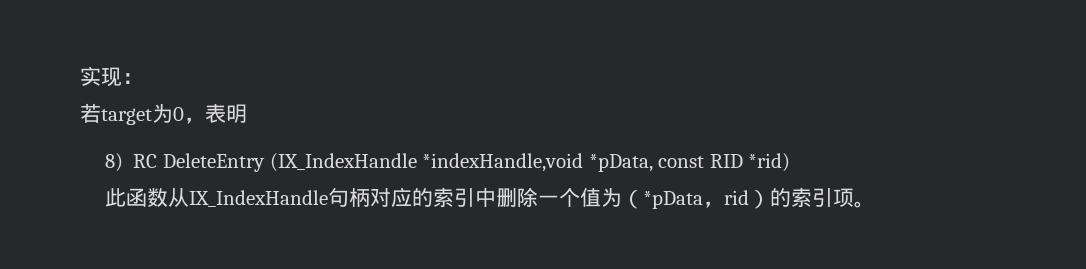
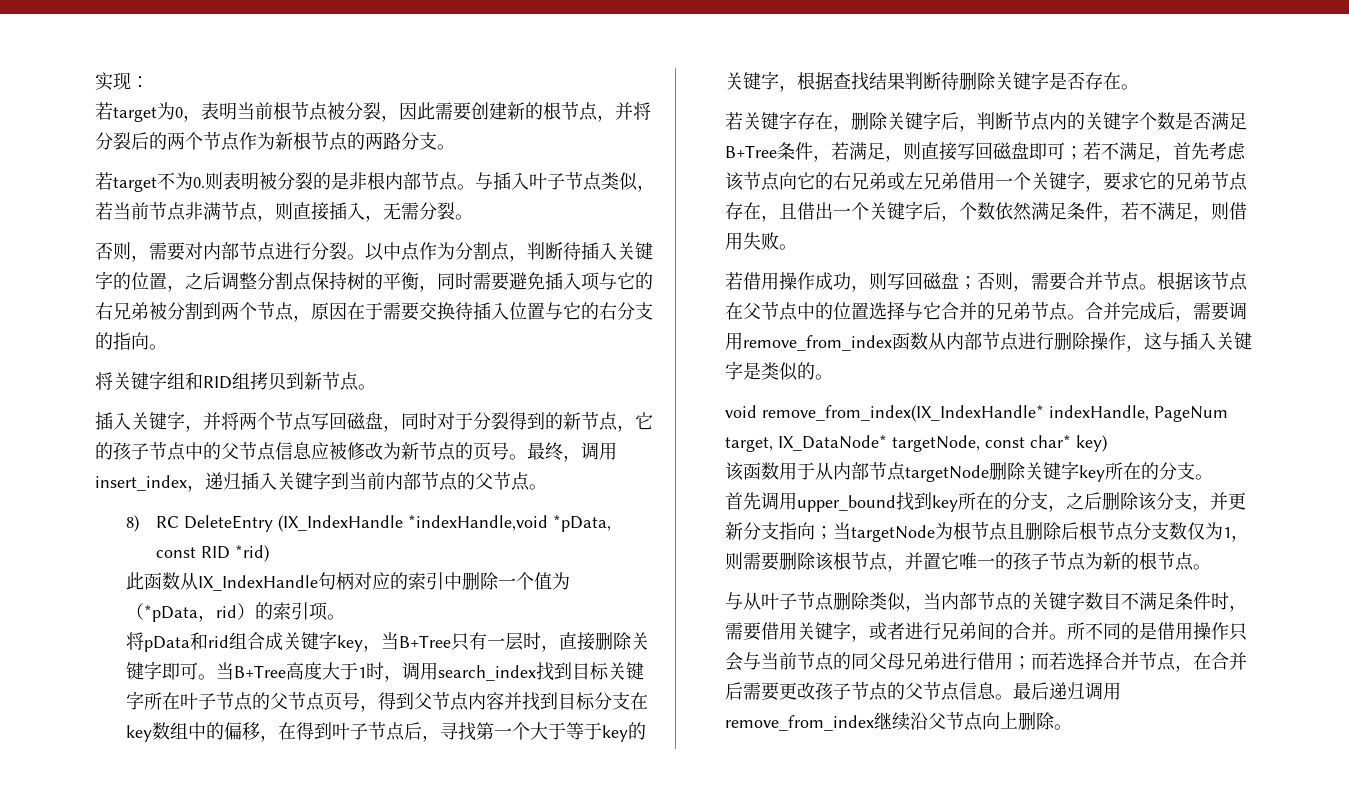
(247, 113) none -> [237,102,651,122] [95,132,455,151] [95,172,655,192] [95,202,473,222] [95,242,653,262] [95,271,653,292] [95,302,653,322] [95,332,167,350] [95,371,376,391] [95,411,653,432] [95,442,617,462] [95,471,547,492] 当前根节点被分裂，因此需要创建新的根节点，并将分裂后的两个节点作为新根节点的两路分支。 // 若target不为0.则表明被分裂的是非根内部节点。与插入叶子节点类似，若当前节点非满节点，则直接插入，无需分裂。 // 否则，需要对内部节点进行分裂。以中点作为分割点，判断待插入关键字的位置，之后调整分割点保持树的平衡，同时需要避免插入项与它的右兄弟被分割到两个节点，原因在于需要交换待插入位置与它的右分支的指向。 // 将关键字组和RID组拷贝到新节点。 // 插入关键字，并将两个节点写回磁盘，同时对于分裂得到的新节点，它的孩子节点中的父节点信息应被修改为新节点的页号。最终，调用insert_index，递归插入关键字到当前内部节点的父节点。
(876, 204) none -> [125,631,649,652] [125,661,644,682] [125,691,648,712] [125,722,646,742] [724,71,1139,92] [724,111,1247,132] [724,142,1246,162] [724,171,1248,192] [724,201,1247,222] [724,232,797,250] [724,272,1248,292] [724,301,1247,322] [724,332,1252,352] [724,361,833,381] [724,405,1228,422] [724,435,1107,452] [724,461,1213,482] [724,492,1246,512] [724,522,1249,542] [724,552,1211,572] [724,591,1247,612] [724,621,1247,642] [724,651,1247,672] [724,682,1121,701] [724,712,1072,731] // 将pData和rid组合成关键字key，当B+Tree只有一层时，直接删除关键字即可。当B+Tree高度大于1时，调用search_index找到目标关键字所在叶子节点的父节点页号，得到父节点内容并找到目标分支在key数组中的偏移，在得到叶子节点后，寻找第一个大于等于key的关键字，根据查找结果判断待删除关键字是否存在。 // 若关键字存在，删除关键字后，判断节点内的关键字个数是否满足B+Tree条件，若满足，则直接写回磁盘即可；若不满足，首先考虑该节点向它的右兄弟或左兄弟借用一个关键字，要求它的兄弟节点存在，且借出一个关键字后，个数依然满足条件，若不满足，则借用失败。 // 若借用操作成功，则写回磁盘；否则，需要合并节点。根据该节点在父节点中的位置选择与它合并的兄弟节点。合并完成后，需要调用remove_from_index函数从内部节点进行删除操作，这与插入关键字是类似的。 // void remove_from_index(IX_IndexHandle* indexHandle, PageNum target, IX_DataNode* targetNode, const char* key) // 该函数用于从内部节点targetNode删除关键字key所在的分支。 // 首先调用upper_bound找到key所在的分支，之后删除该分支，并更新分支指向；当targetNode为根节点且删除后根节点分支数仅为1，则需要删除该根节点，并置它唯一的孩子节点为新的根节点。 // 与从叶子节点删除类似，当内部节点的关键字数目不满足条件时，需要借用关键字，或者进行兄弟间的合并。所不同的是借用操作只会与当前节点的同父母兄弟进行借用；而若选择合并节点，在合并后需要更改孩子节点的父节点信息。最后递归调用remove_from_index继续沿父节点向上删除。

